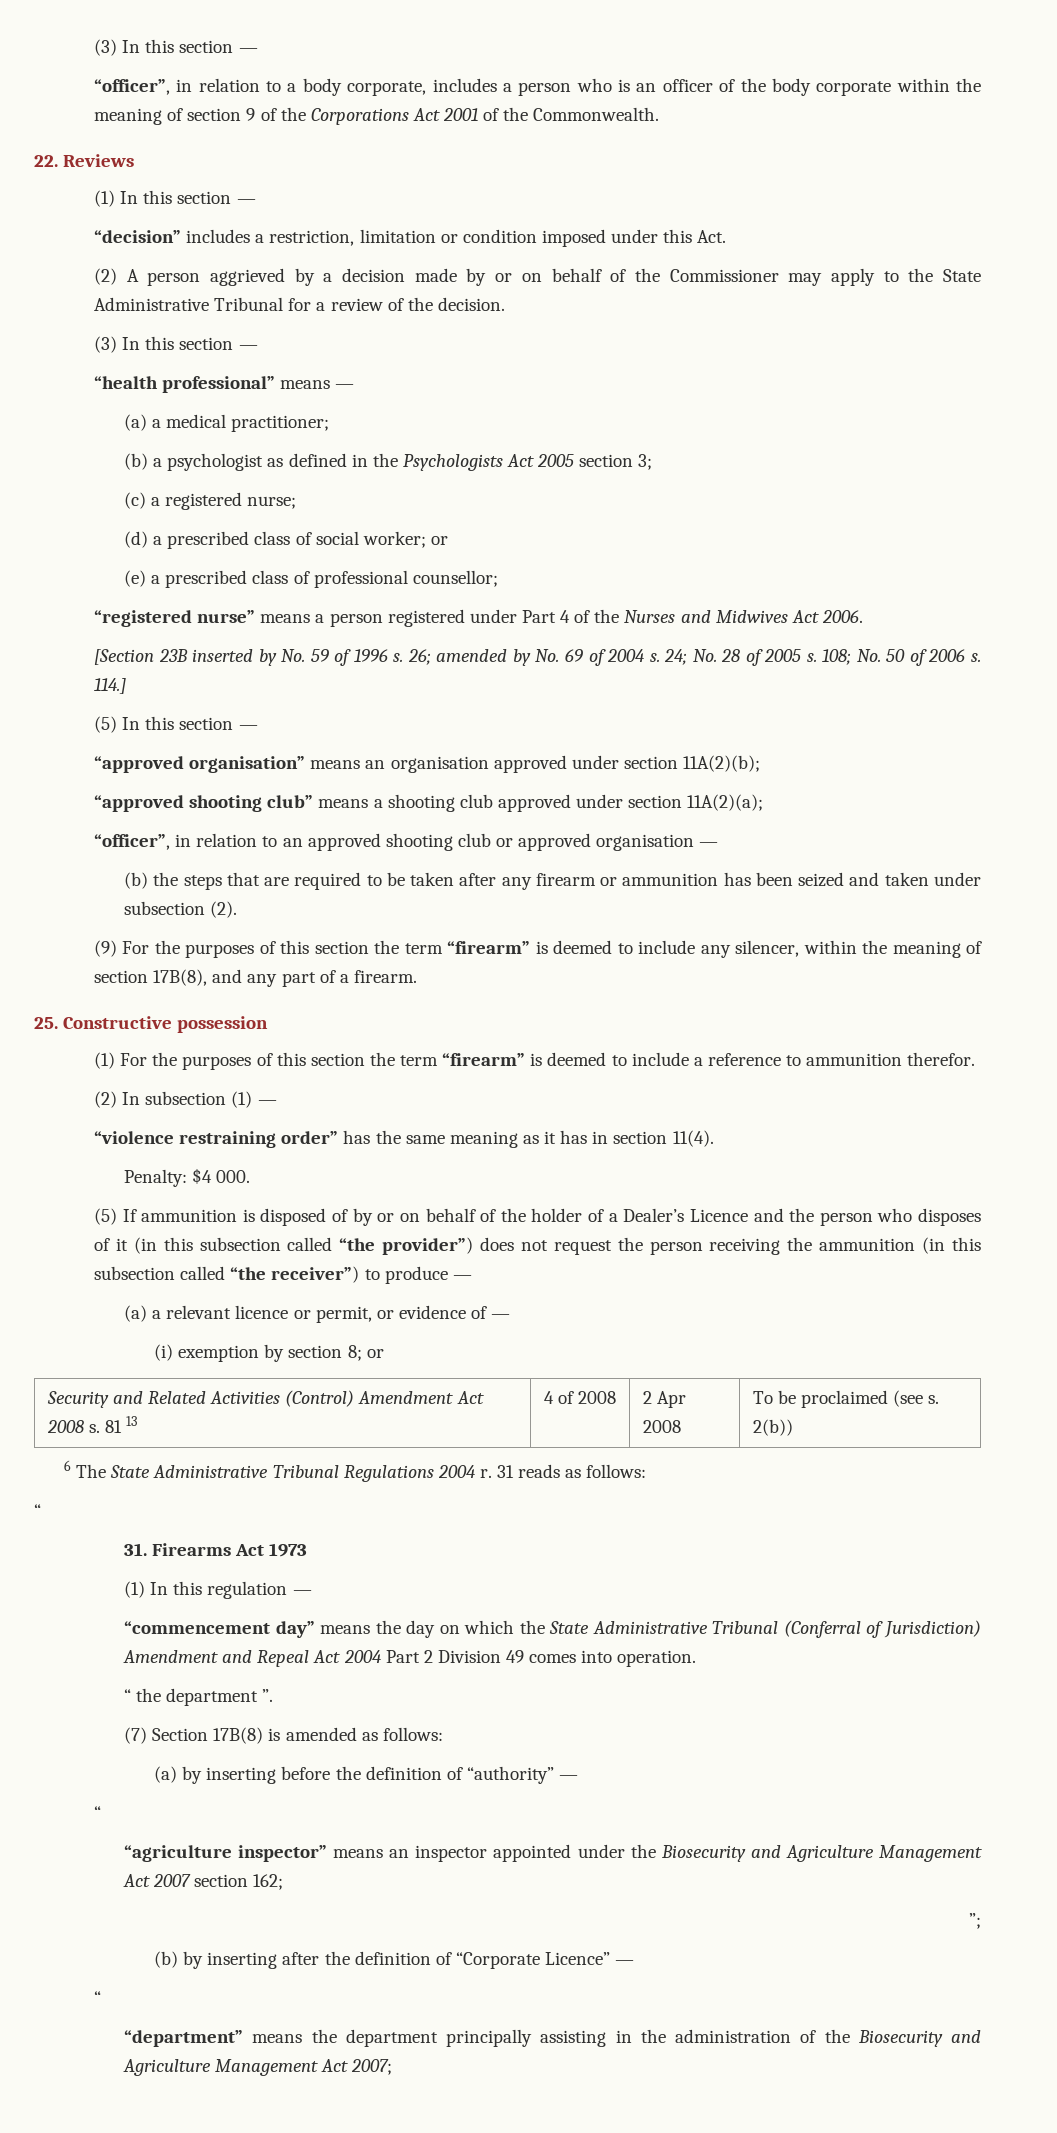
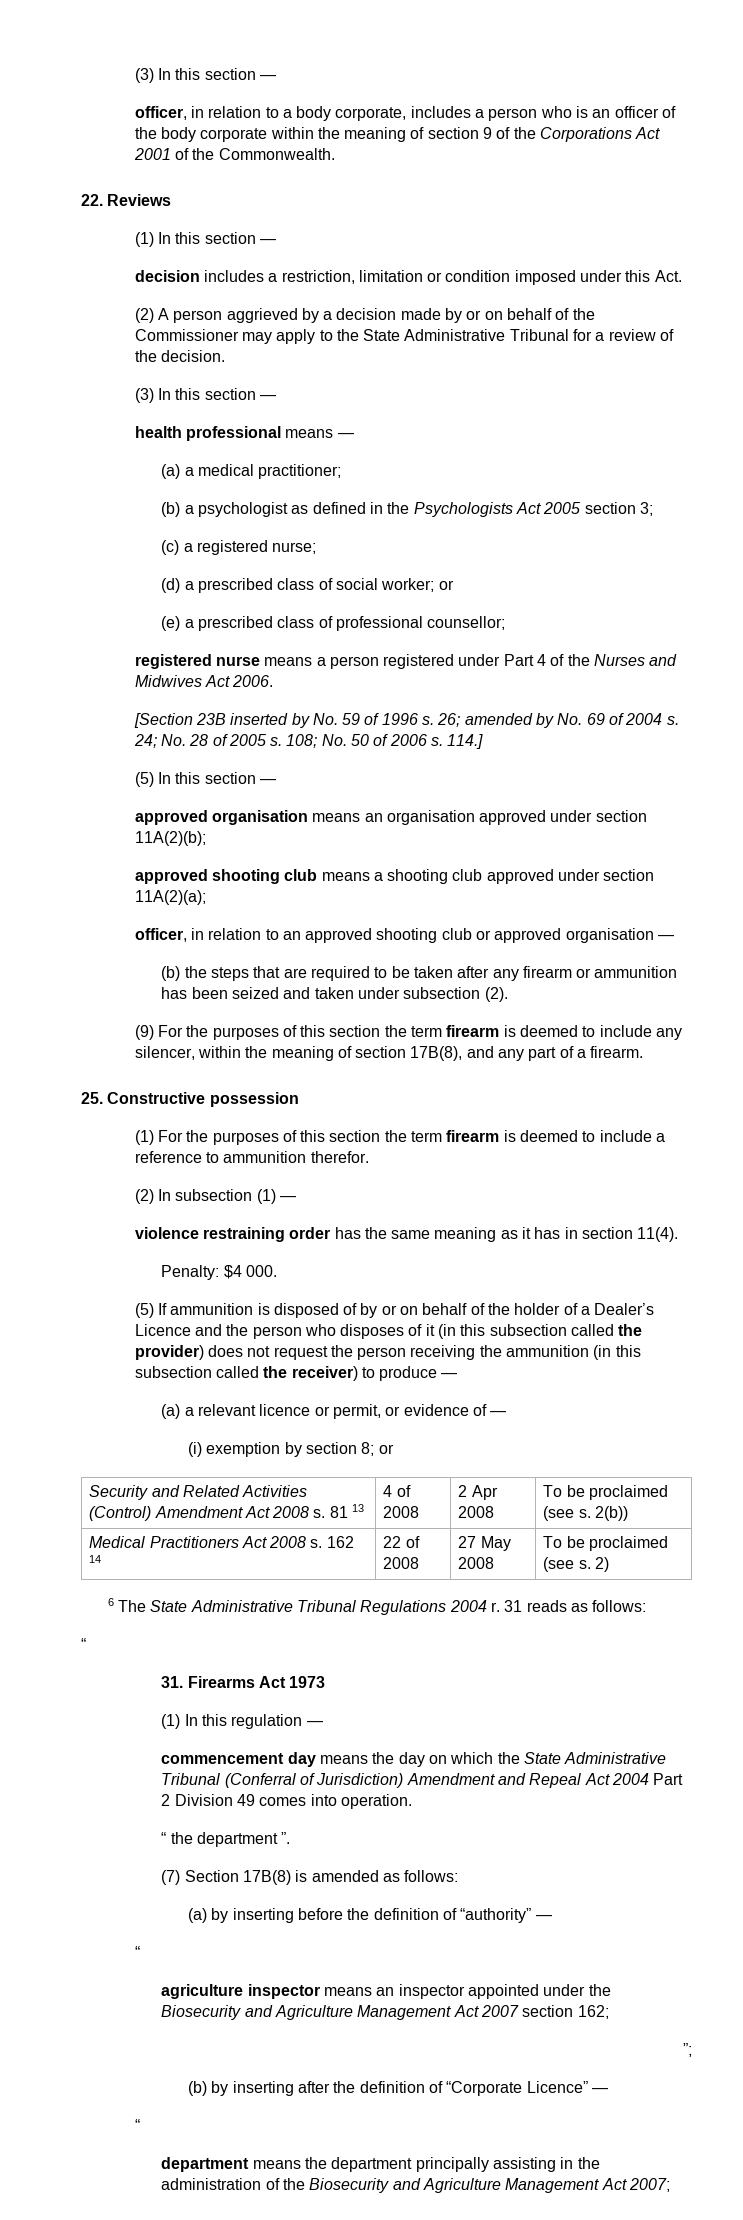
[93,39,258,56] [93,79,170,95] (3) In this section — // “officer”, -> [134,68,276,83] [134,106,187,120] (3) In this section — // officer,
[93,230,181,243] “decision” -> [134,270,200,282] decision
[93,376,276,393] “health professional” -> [134,426,281,441] health professional
[93,610,256,627] “registered nurse” -> [134,654,260,669] registered nurse
[93,756,306,773] “approved organisation” -> [134,810,308,825] approved organisation
[93,795,314,812] “approved shooting club” -> [134,869,318,884] approved shooting club
[93,834,170,850] “officer”, -> [134,928,187,942] officer,
[447,941,531,954] “firearm” -> [446,1025,500,1037] firearm
[442,1053,526,1066] “firearm” -> [446,1130,500,1142] firearm
[93,1131,339,1148] “violence restraining order” -> [134,1227,331,1242] violence restraining order
[339,1237,474,1255] “the provider”) -> [618,1324,643,1336] [134,1345,204,1360] the provider)
[230,1266,360,1283] “the receiver”) -> [263,1366,358,1381] the receiver)
(793, 1427) none -> [89,1536,354,1548] [89,1555,102,1563] [383,1536,420,1548] [383,1557,420,1569] [458,1536,511,1551] [458,1557,495,1569] [543,1536,668,1551] [543,1557,609,1572] // Medical Practitioners Act 2008 s. 162 14 | 22 of 2008 | 27 May 2008 | To be proclaimed (see s. 2)
[123,1621,315,1638] “commencement day” -> [161,1752,316,1767] commencement day
[123,1845,328,1862] “agriculture inspector” -> [161,1984,320,1999] agriculture inspector
[123,2030,243,2047] “department” -> [161,2157,250,2172] department

